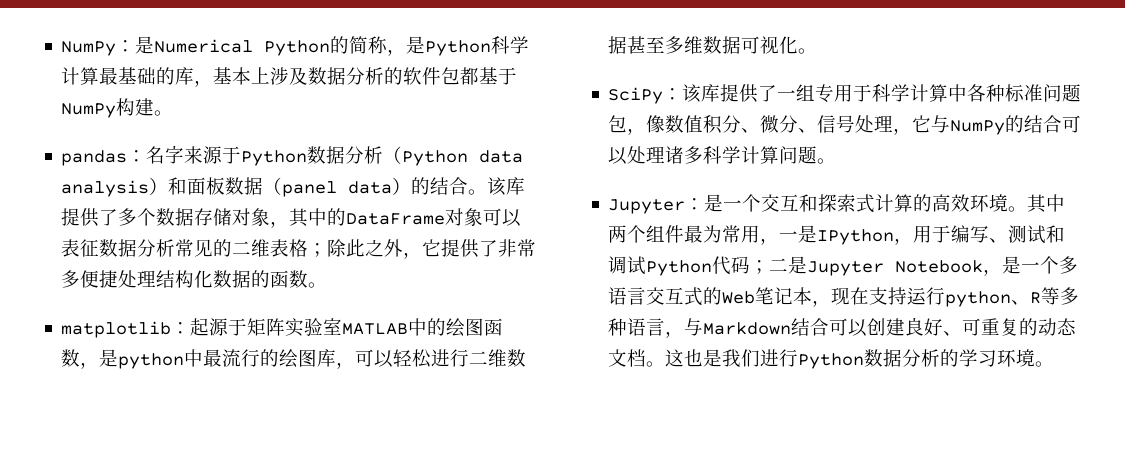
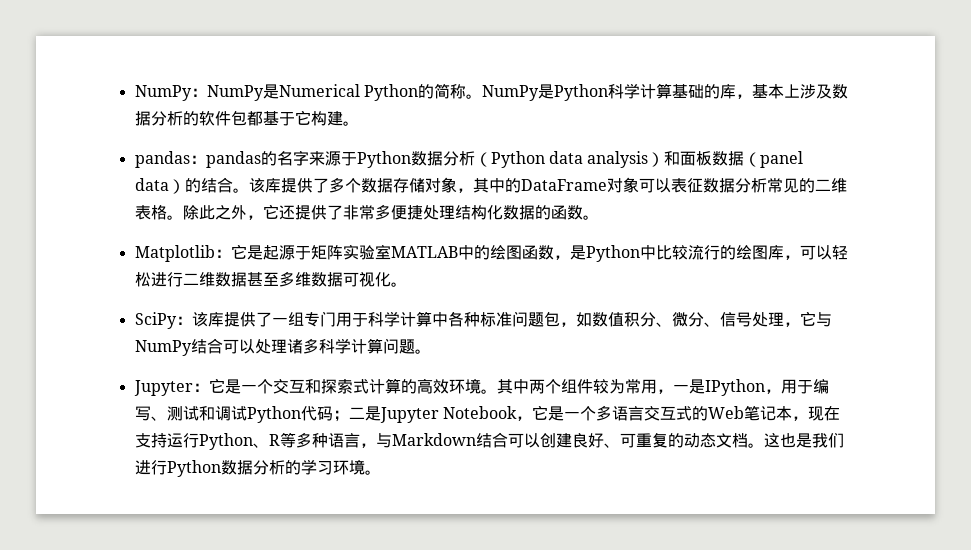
(136, 46) none -> [206,85,264,101] NumPy
[387,49,407,56] ， -> [465,85,539,101] 。NumPy
[99,67,119,85] 最 -> (672, 91) none
[61,103,117,118] NumPy -> [294,110,311,125] 它
(147, 156) none -> [205,151,277,168] pandas的
[308,243,328,257] ； -> [166,215,183,220] 。
(442, 248) none -> [278,205,295,220] 还
[61,321,191,338] matplotlib： -> [134,244,263,262] Matplotlib：它是
[118,349,223,369] python中最 -> [585,245,688,262] Python中比较
(835, 93) none -> [319,311,336,327] 门
[646,115,666,133] 像 -> [575,312,592,327] 如
[1005,115,1025,133] 的 -> (192, 348) none
(705, 204) none -> [208,378,225,393] 它
[684,225,704,243] 最 -> [592,379,609,394] 较
(1003, 272) none -> [531,405,548,420] 它
[945,291,1012,307] python -> [198,433,253,450] Python

